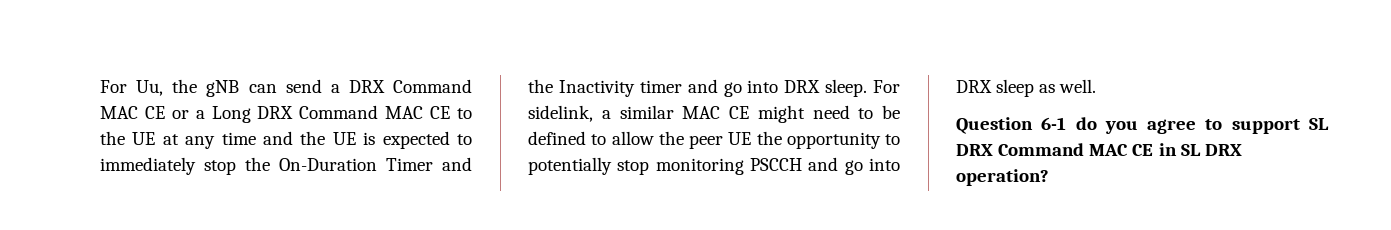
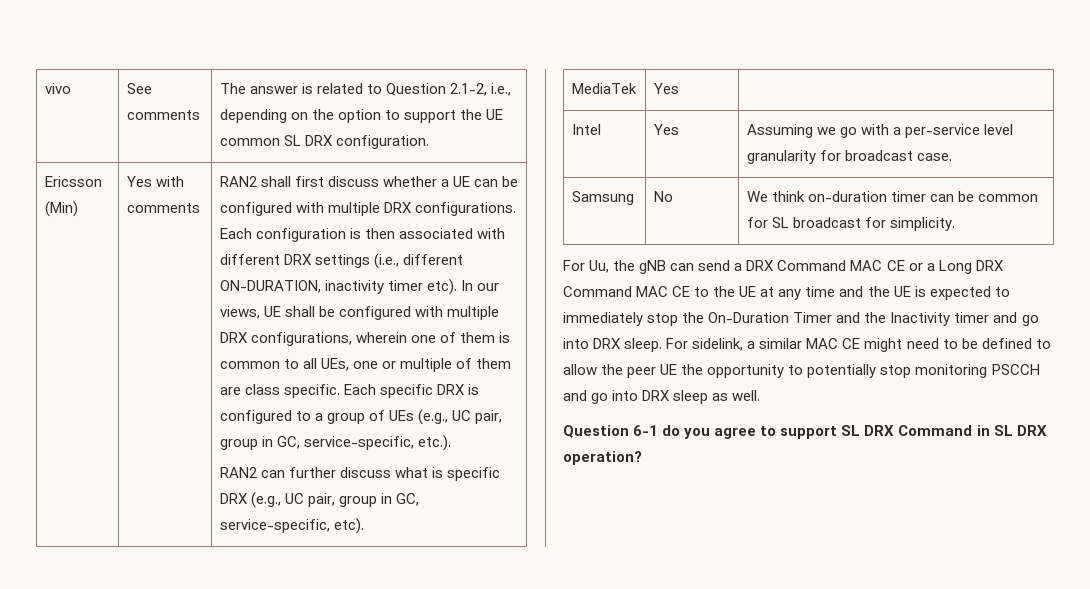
(100, 86) none -> [44,83,71,94] [126,83,152,94] [126,110,200,120] [219,83,512,96] [219,109,504,123] [219,135,429,149] [44,176,102,187] [44,201,78,217] [126,176,184,187] [126,203,200,213] [219,176,519,187] [219,202,516,216] [219,228,506,242] [219,253,463,269] [219,279,500,295] [219,306,500,320] [219,332,511,346] [219,358,512,372] [219,384,480,398] [219,409,503,425] [219,435,451,451] [219,467,501,481] [219,492,420,508] [219,518,364,534] [571,83,637,94] [653,83,679,94] [571,124,601,135] [653,124,679,135] [746,124,1014,138] [746,150,952,164] [571,191,634,205] [653,191,673,202] [746,191,1039,202] [746,217,955,231] vivo | See comments | The answer is related to Question 2.1-2, i.e., depending on the option to support the UE common SL DRX configuration. // Ericsson (Min) | Yes with comments | RAN2 shall first discuss whether a UE can be configured with multiple DRX configurations. Each configuration is then associated with different DRX settings (i.e., different ON-DURATION, inactivity timer etc). In our views, UE shall be configured with multiple DRX configurations, wherein one of them is common to all UEs, one or multiple of them are class specific. Each specific DRX is configured to a group of UEs (e.g., UC pair, group in GC, service-specific, etc.). // RAN2 can further discuss what is specific DRX (e.g., UC pair, group in GC, service-specific, etc). // MediaTek | Yes | // Intel | Yes | Assuming we go with a per-service level granularity for broadcast case. // Samsung | No | We think on-duration timer can be common for SL broadcast for simplicity. //
[1089,144,1154,156] MAC CE -> (973, 430) none

